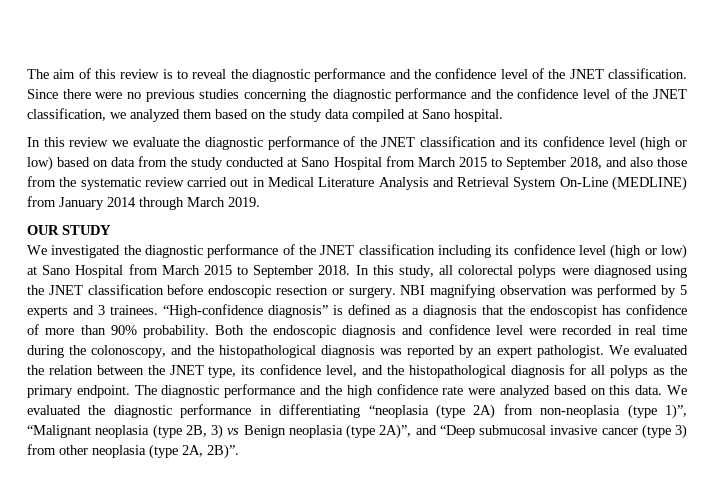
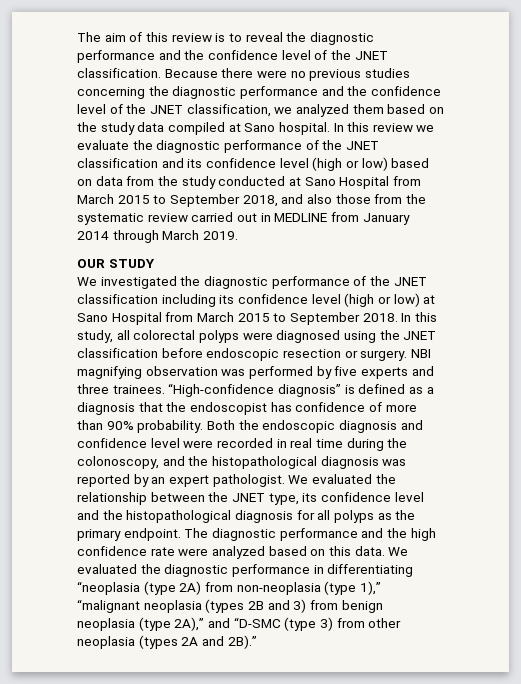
[27,89,58,99] Since -> [164,69,218,78] Because
(503, 115) // -> (330, 128) none
[268,176,687,191] Medical Literature Analysis and Retrieval System On-Line (MEDLINE) -> [274,213,328,222] MEDLINE
[680,285,688,295] 5 -> [334,366,358,376] five
[98,305,105,315] 3 -> [77,384,109,394] three
[48,365,93,375] relation -> [77,492,147,505] relationship
[326,365,358,377] level, -> [394,492,424,502] level
[665,404,687,419] [27,424,638,439] 1)”, “Malignant neoplasia (type 2B, 3) vs Benign neoplasia (type 2A)”, and “Deep submucosal invasive cancer -> [359,581,381,595] [77,599,383,613] [77,617,281,631] 1),” “malignant neoplasia (types 2B and 3) from benign neoplasia (type 2A),” and “D-SMC
[149,444,239,459] (type 2A, 2B)”. -> [138,635,257,649] (types 2A and 2B).”

